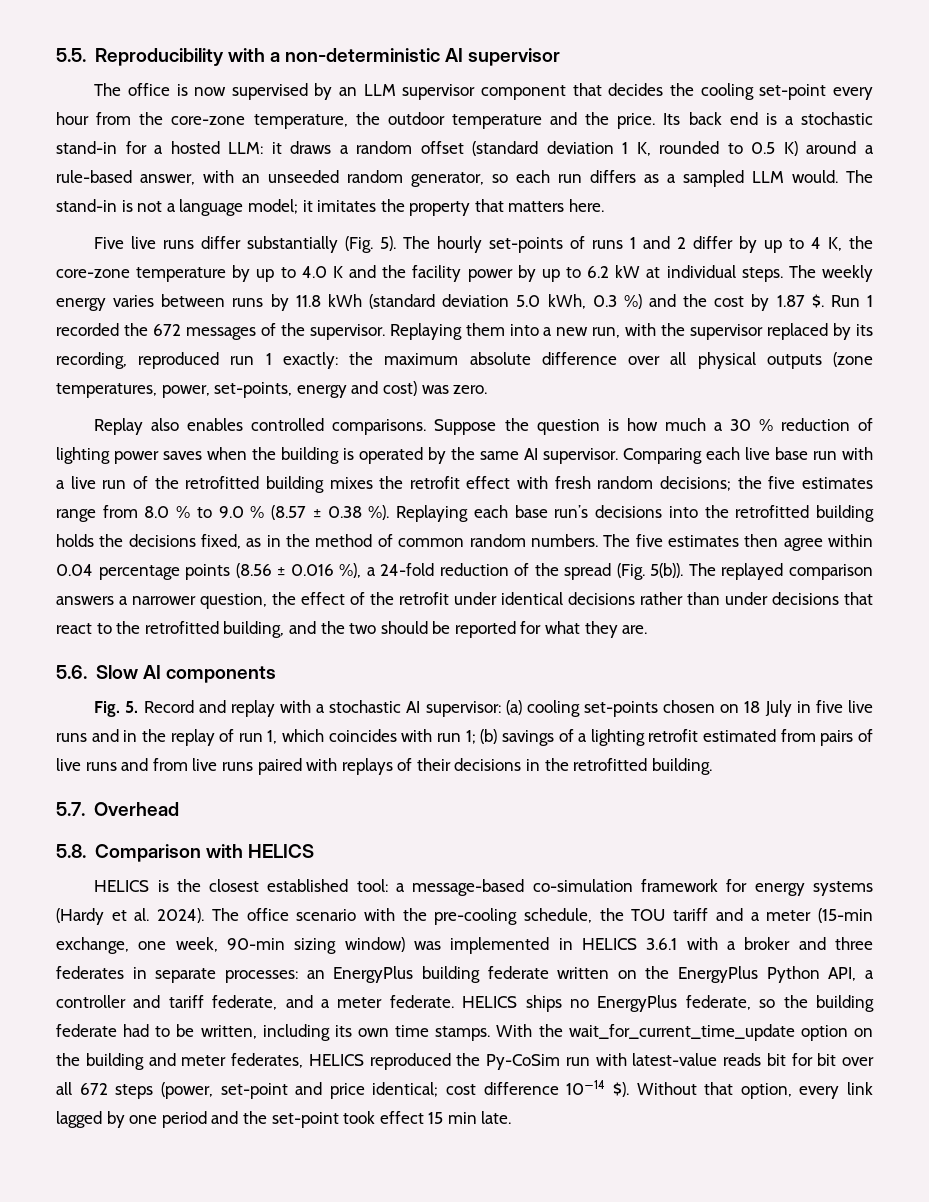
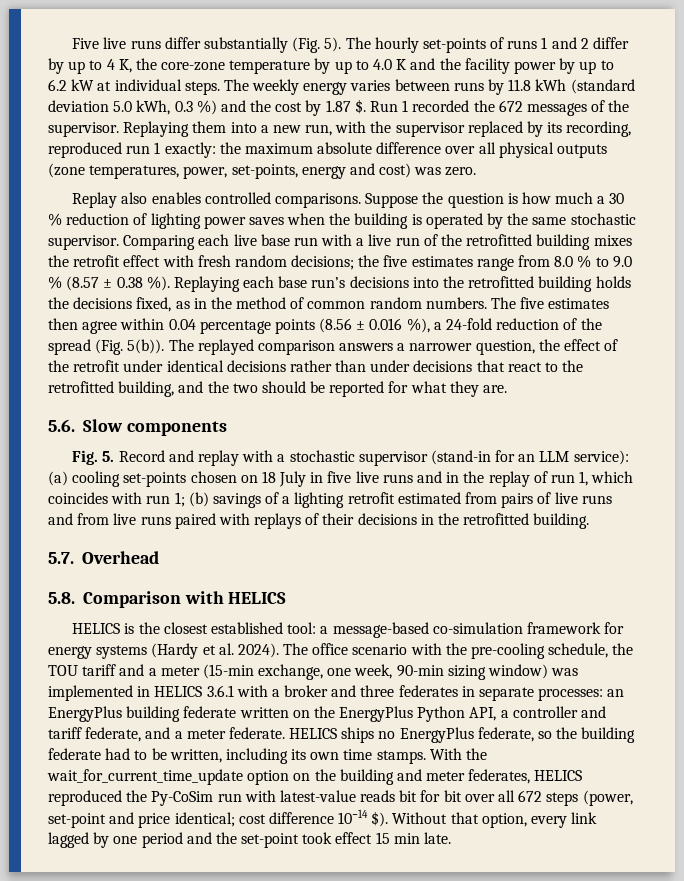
[56,48,561,66] [94,83,874,100] [56,112,873,129] [56,141,874,156] [56,170,873,187] [56,199,605,216] 5.5. Reproducibility with a non-deterministic AI supervisor // The office is now supervised by an LLM supervisor component that decides the cooling set-point every hour from the core-zone temperature, the outdoor temperature and the price. Its back end is a stochastic stand-in for a hosted LLM: it draws a random offset (standard deviation 1 K, rounded to 0.5 K) around a rule-based answer, with an unseeded random generator, so each run differs as a sampled LLM would. The stand-in is not a language model; it imitates the property that matters here. // -> (72, 43) none
[524,448,538,460] AI -> [570,213,636,225] stochastic
[142,665,161,679] AI -> (123, 425) none
[406,701,501,717] AI supervisor: -> [358,450,629,466] supervisor (stand-in for an LLM service):

